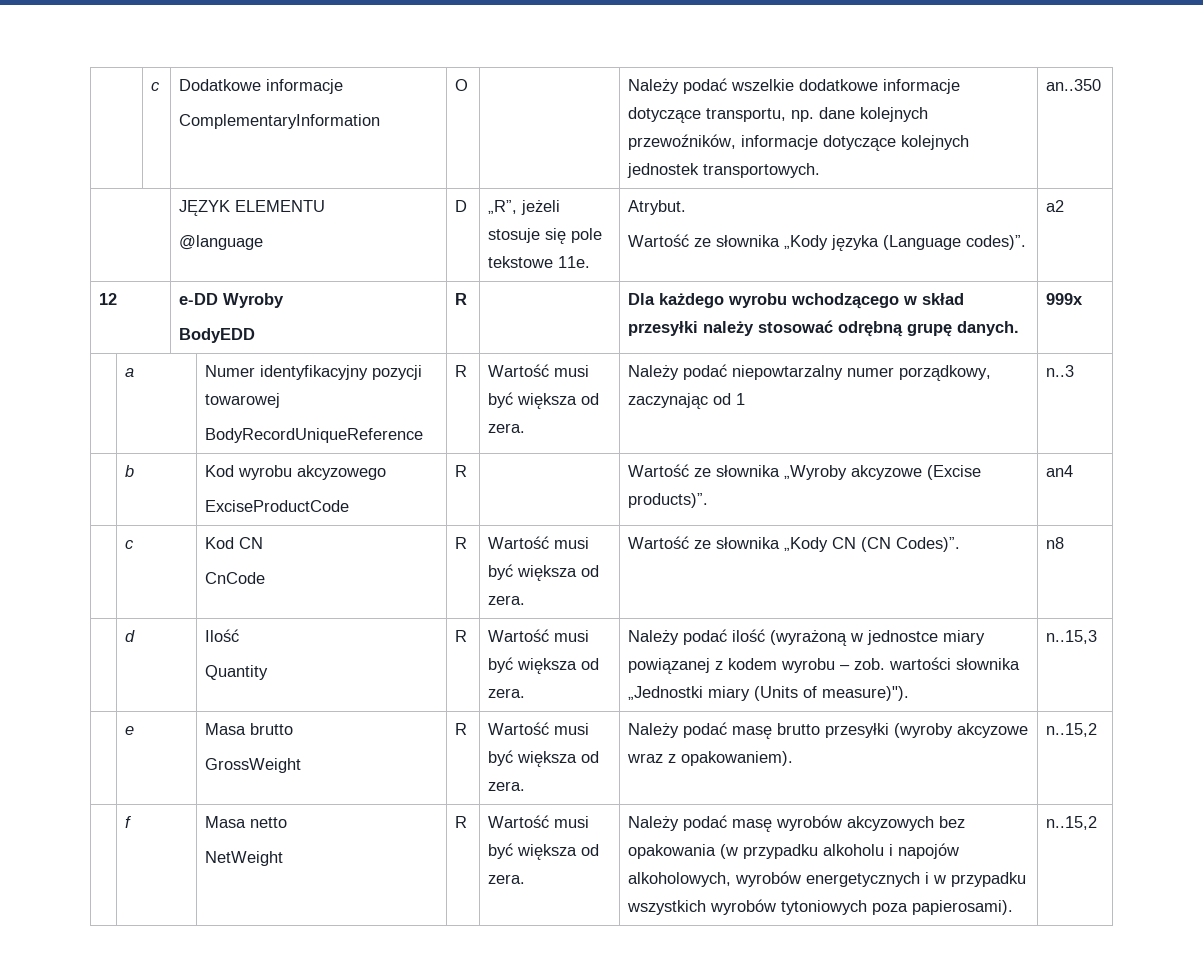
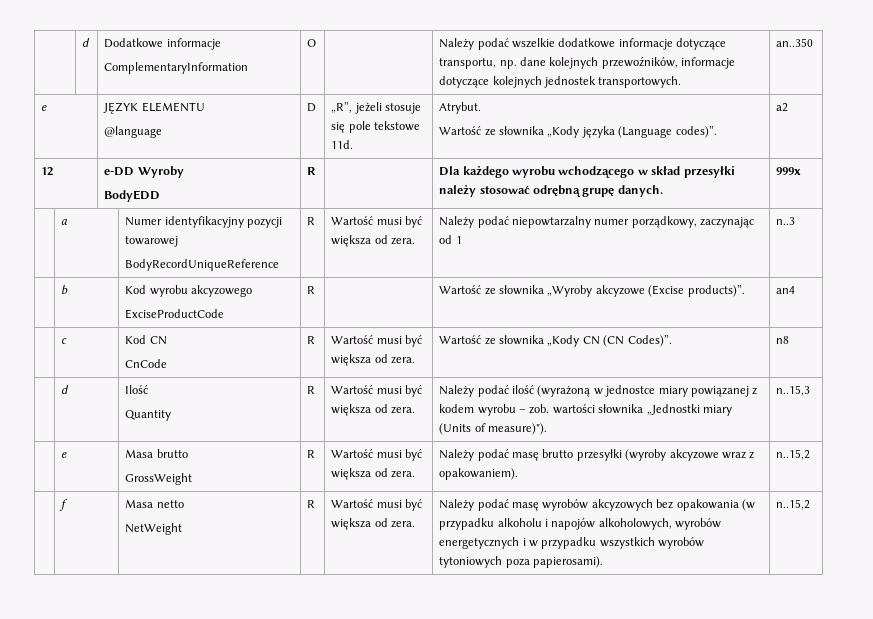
[151,82,161,91] | c -> [82,38,91,47] | d
(1102, 85) none -> [41,105,48,111] e
[558,256,591,268] 11e. -> [331,140,354,149] 11d.

